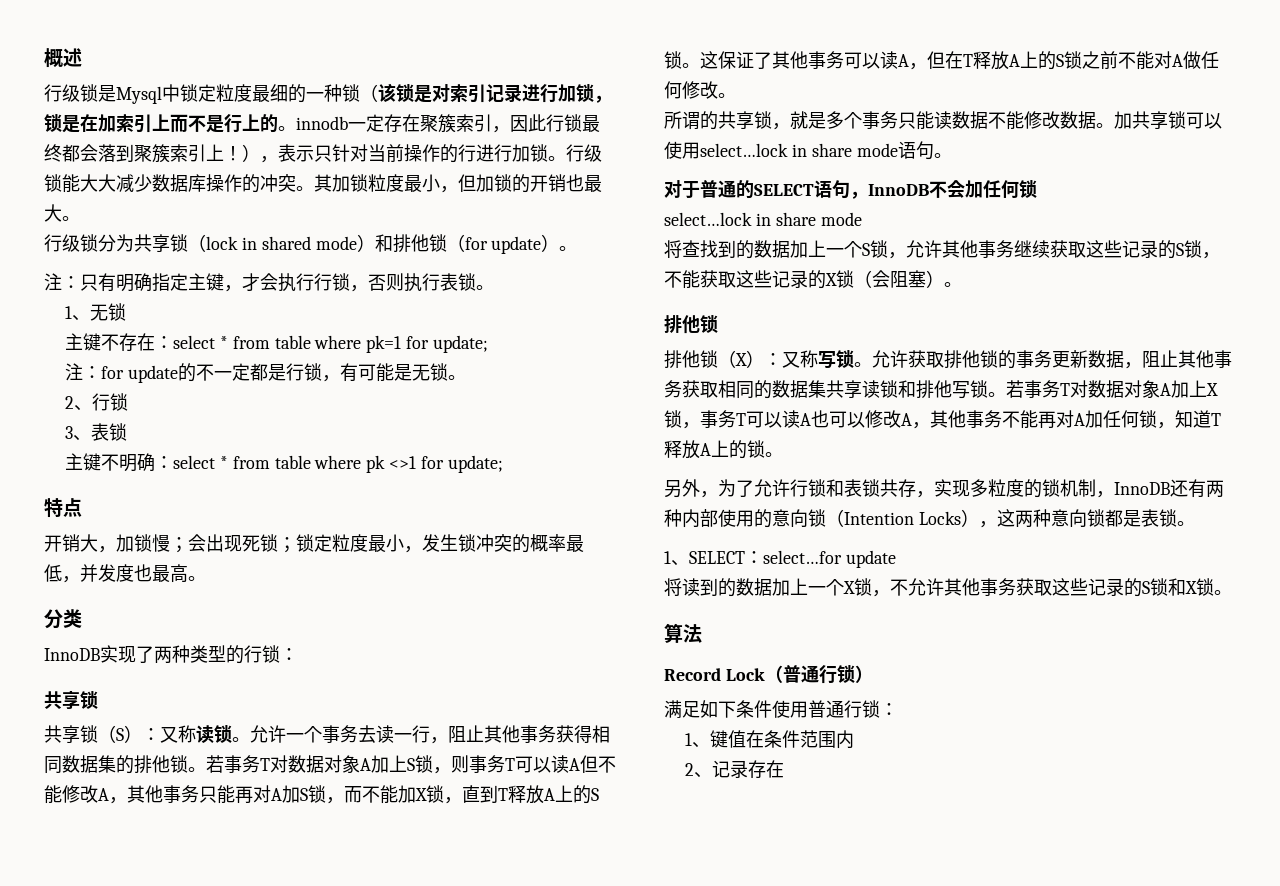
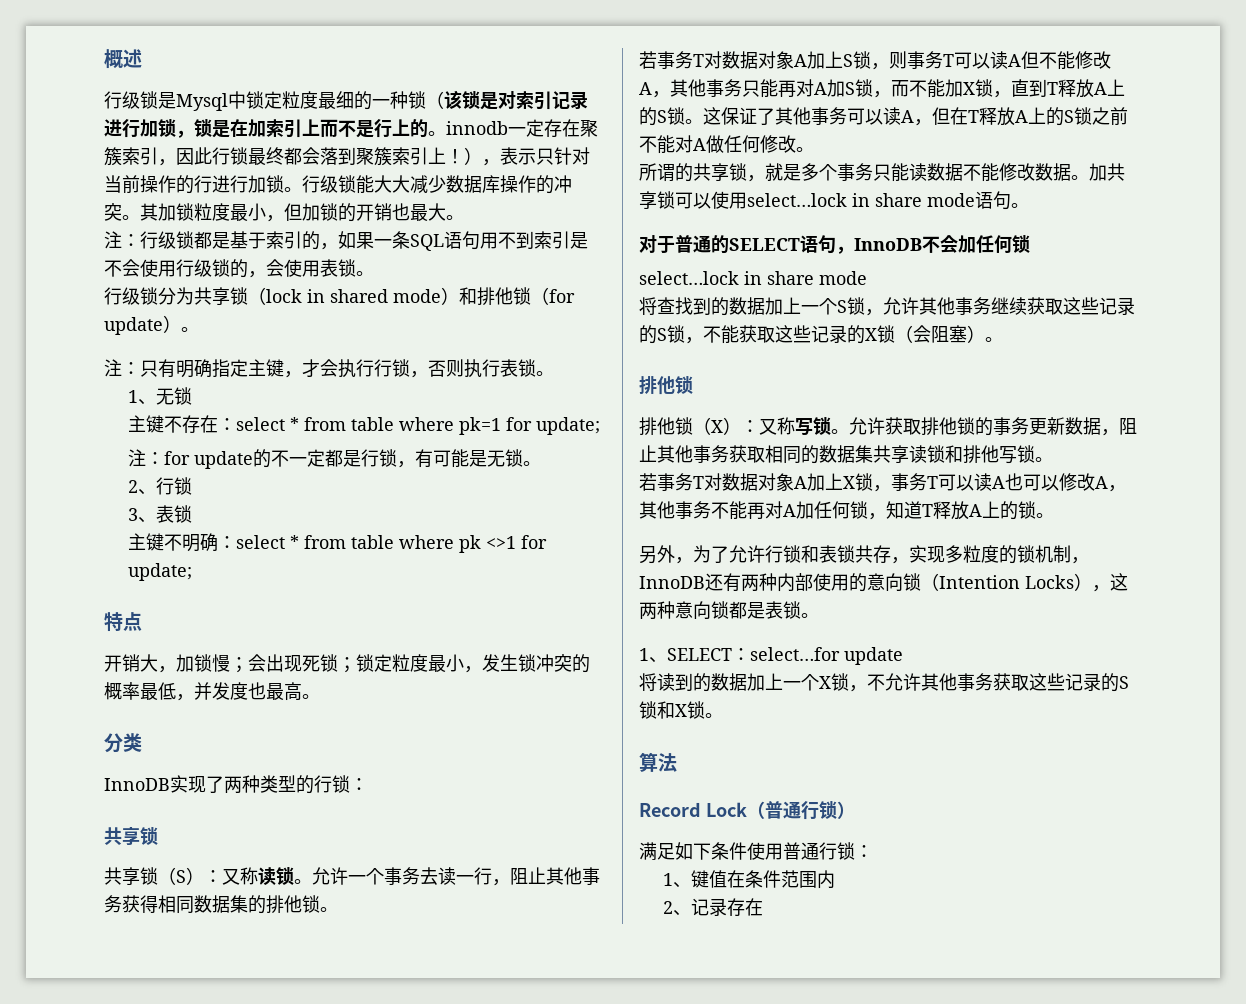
(80, 218) none -> [104,231,588,251] [104,259,374,278] // 注：行级锁都是基于索引的，如果一条SQL语句用不到索引是不会使用行级锁的，会使用表锁。
(206, 769) none -> (338, 909) //
(1006, 394) none -> (1053, 459) //

